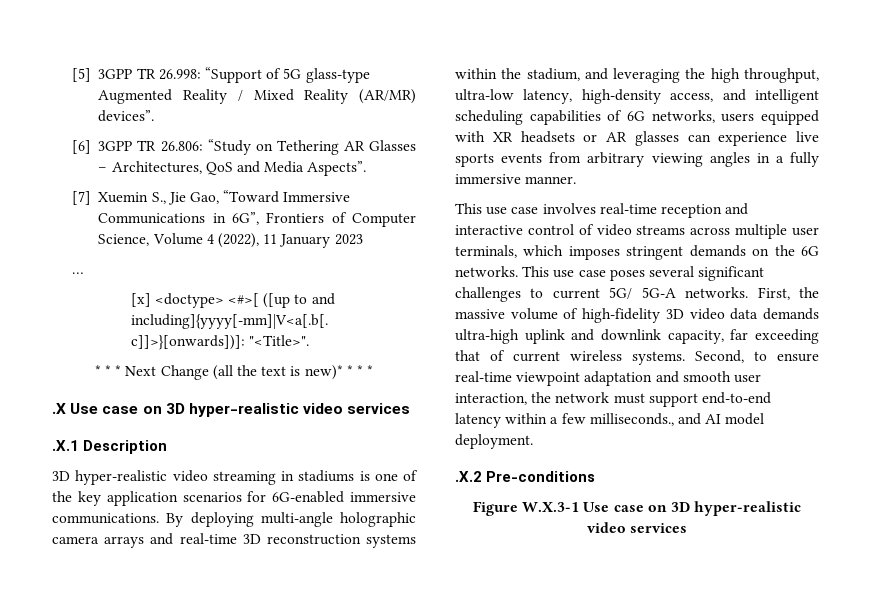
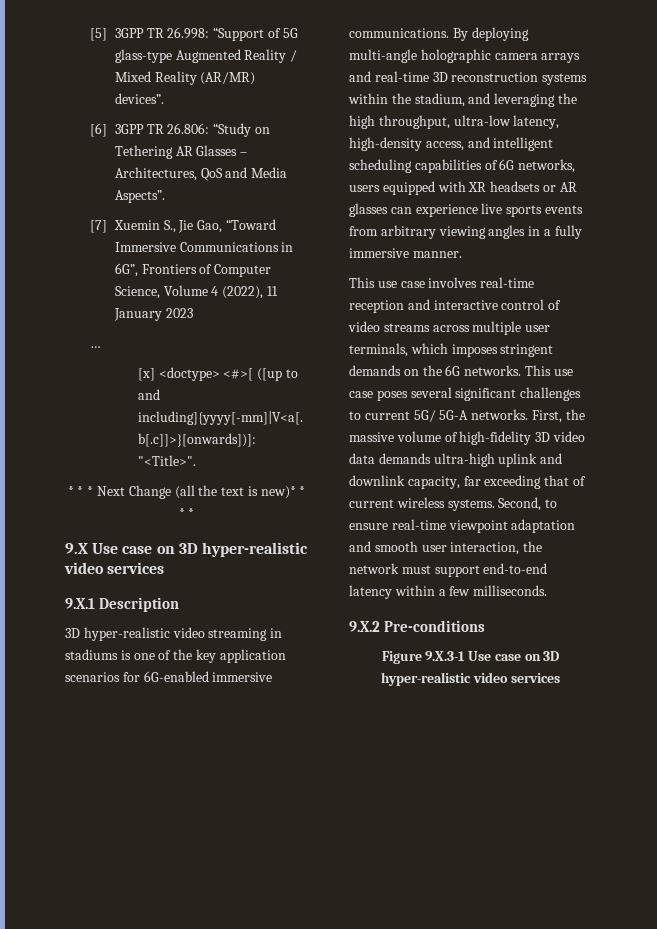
[52,403,66,414] .X -> [65,543,88,554] 9.X
[52,440,79,451] .X.1 -> [65,598,95,609] 9.X.1
[589,413,765,426] [455,434,533,449] [455,471,482,482] milliseconds., and AI model deployment. // .X.2 -> [473,585,548,596] [349,621,380,632] milliseconds. // 9.X.2
[522,502,580,512] W.X.3-1 -> [425,651,466,661] 9.X.3-1

